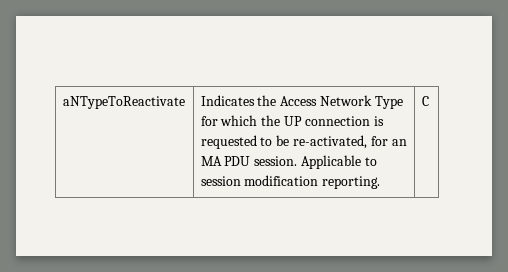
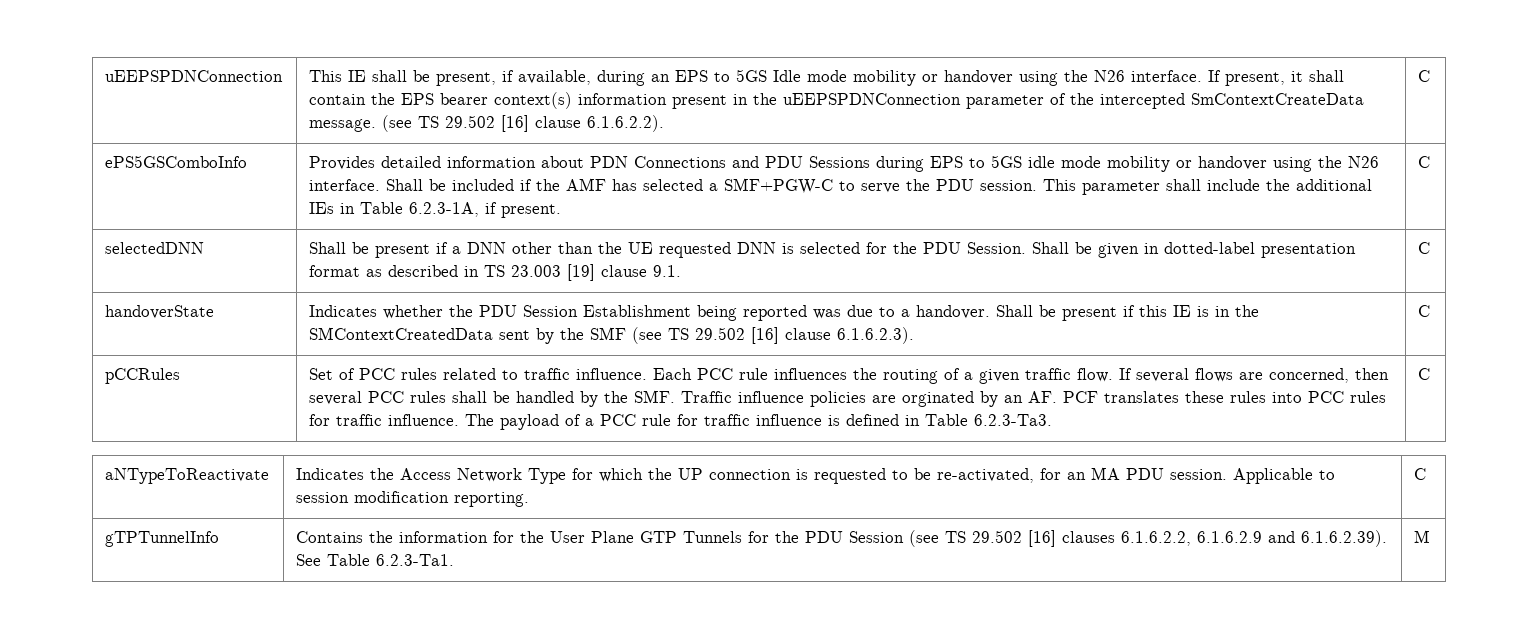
(62, 102) none -> [105,70,284,82] [309,69,1345,86] [309,92,1365,109] [309,115,665,132] [1418,70,1431,82] [105,155,248,168] [309,155,1380,172] [309,178,1373,195] [309,202,562,218] [1418,156,1431,168] [105,242,205,254] [309,242,1357,258] [309,264,682,281] [1418,242,1431,254] [105,305,215,319] [309,305,1260,321] [309,327,915,344] [1418,305,1431,317] [105,368,181,384] [309,368,1390,384] [309,390,1387,407] [309,414,1053,430] [1418,368,1431,380] uEEPSPDNConnection | This IE shall be present, if available, during an EPS to 5GS Idle mode mobility or handover using the N26 interface. If present, it shall contain the EPS bearer context(s) information present in the uEEPSPDNConnection parameter of the intercepted SmContextCreateData message. (see TS 29.502 [16] clause 6.1.6.2.2). | C // ePS5GSComboInfo | Provides detailed information about PDN Connections and PDU Sessions during EPS to 5GS idle mode mobility or handover using the N26 interface. Shall be included if the AMF has selected a SMF+PGW-C to serve the PDU session. This parameter shall include the additional IEs in Table 6.2.3-1A, if present. | C // selectedDNN | Shall be present if a DNN other than the UE requested DNN is selected for the PDU Session. Shall be given in dotted-label presentation format as described in TS 23.003 [19] clause 9.1. | C // handoverState | Indicates whether the PDU Session Establishment being reported was due to a handover. Shall be present if this IE is in the SMContextCreatedData sent by the SMF (see TS 29.502 [16] clause 6.1.6.2.3). | C // pCCRules | Set of PCC rules related to traffic influence. Each PCC rule influences the routing of a given traffic flow. If several flows are concerned, then several PCC rules shall be handled by the SMF. Traffic influence policies are orginated by an AF. PCF translates these rules into PCC rules for traffic influence. The payload of a PCC rule for traffic influence is defined in Table 6.2.3-Ta3. | C //
(429, 101) none -> [105,531,220,547] [296,530,1388,547] [296,554,455,566] [1414,530,1431,543] // gTPTunnelInfo | Contains the information for the User Plane GTP Tunnels for the PDU Session (see TS 29.502 [16] clauses 6.1.6.2.2, 6.1.6.2.9 and 6.1.6.2.39). See Table 6.2.3-Ta1. | M

